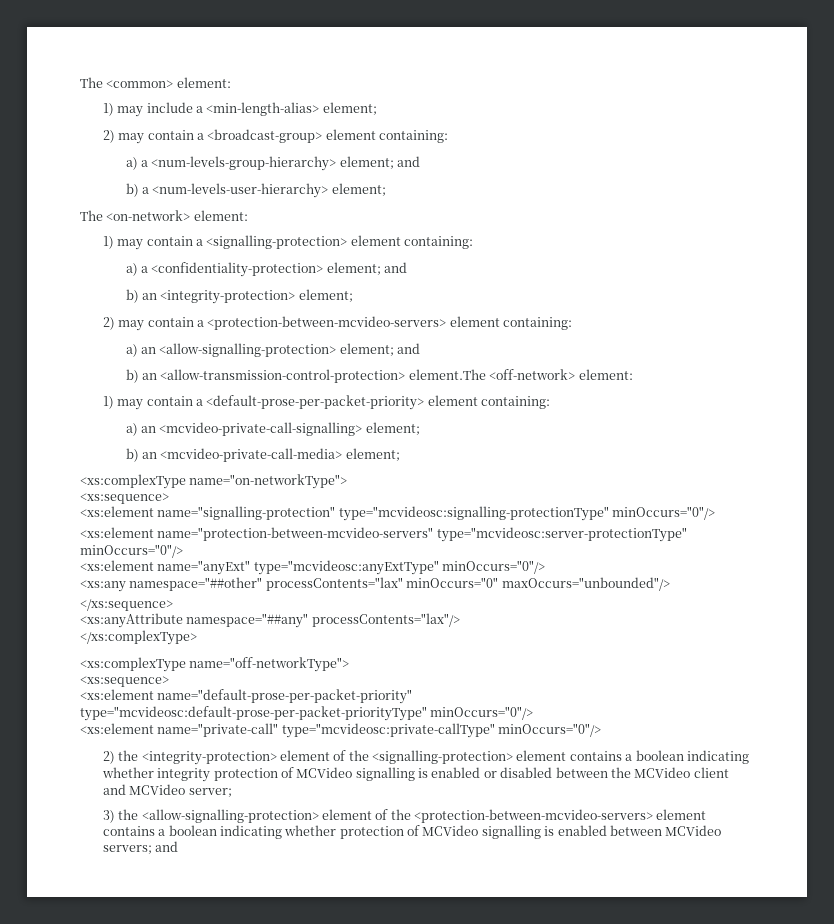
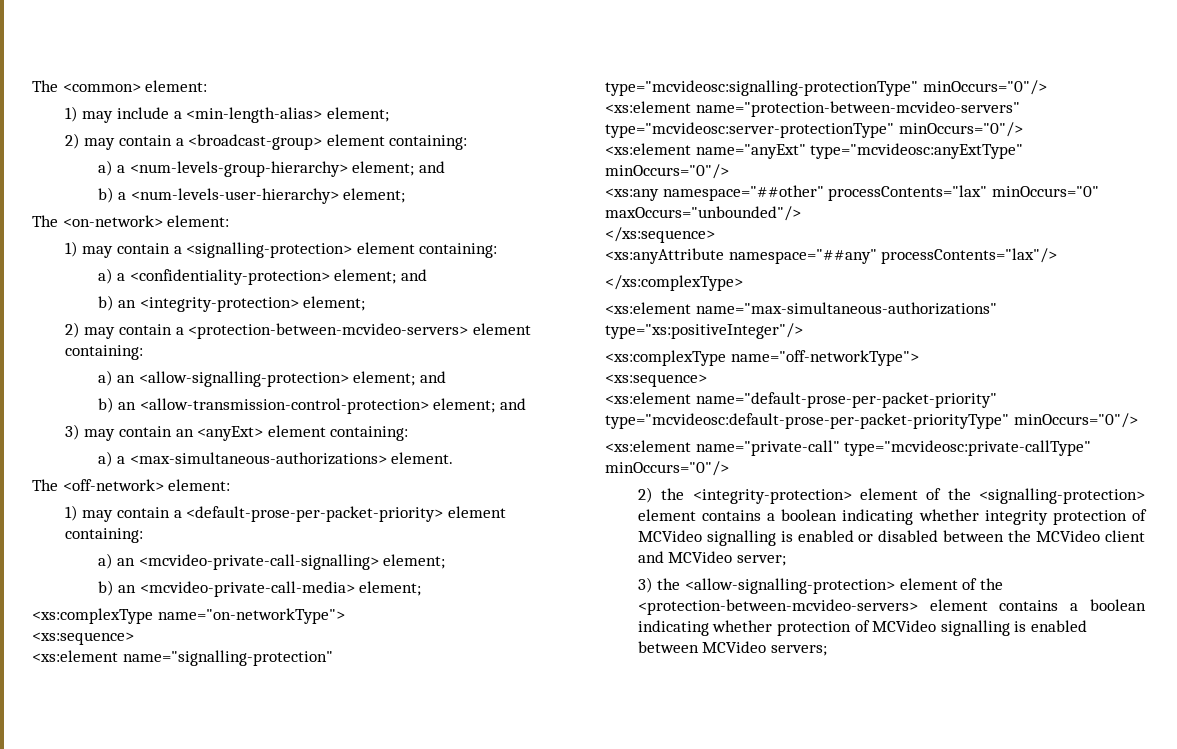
[408,369,486,380] element.The -> [433,398,526,413] [64,424,409,441] [97,451,454,467] [32,479,58,491] element; and // 3) may contain an <anyExt> element containing: // a) a <max-simultaneous-authorizations> element. // The
(197, 637) none -> [605,302,997,315] [605,323,803,339] // <xs:element name="max-simultaneous-authorizations" type="xs:positiveInteger"/>
[155,841,179,852] and -> (827, 650) none

